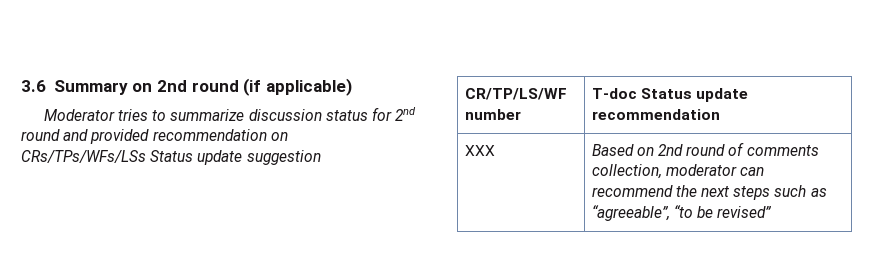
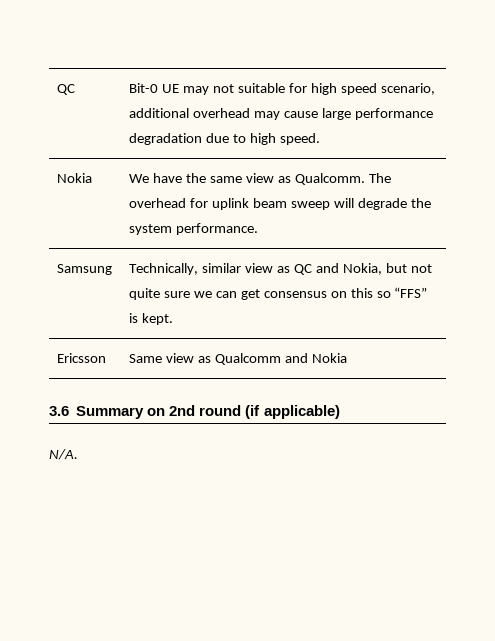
(21, 86) none -> [57,84,76,95] [129,83,435,95] [129,108,433,120] [129,133,320,145] [57,173,93,183] [129,173,391,185] [129,198,431,210] [129,223,259,235] [57,264,113,275] [129,263,432,275] [129,287,428,300] [129,313,174,325] [57,353,107,363] [129,353,347,365] QC | Bit-0 UE may not suitable for high speed scenario, additional overhead may cause large performance degradation due to high speed. // Nokia | We have the same view as Qualcomm. The overhead for uplink beam sweep will degrade the system performance. // Samsung | Technically, similar view as QC and Nokia, but not quite sure we can get consensus on this so “FFS” is kept. // Ericsson | Same view as Qualcomm and Nokia //
[43,107,417,121] [21,129,288,144] [21,150,321,165] [464,88,567,100] [464,109,521,120] [591,88,749,102] [591,109,720,120] [464,145,495,156] [591,142,819,156] [591,164,765,179] [591,185,827,200] [591,205,772,221] Moderator tries to summarize discussion status for 2nd round and provided recommendation on CRs/TPs/WFs/LSs Status update suggestion // CR/TP/LS/WF number | T-doc Status update recommendation // XXX | Based on 2nd round of comments collection, moderator can recommend the next steps such as “agreeable”, “to be revised” -> [49,449,78,460] N/A.

